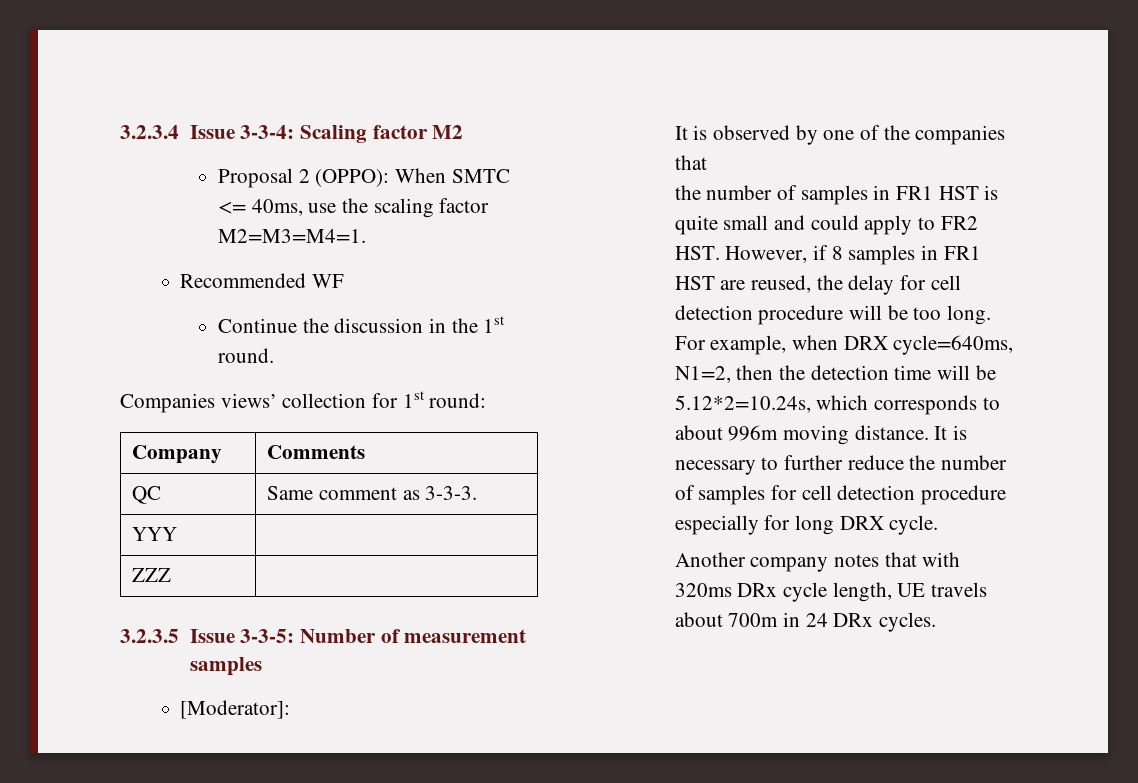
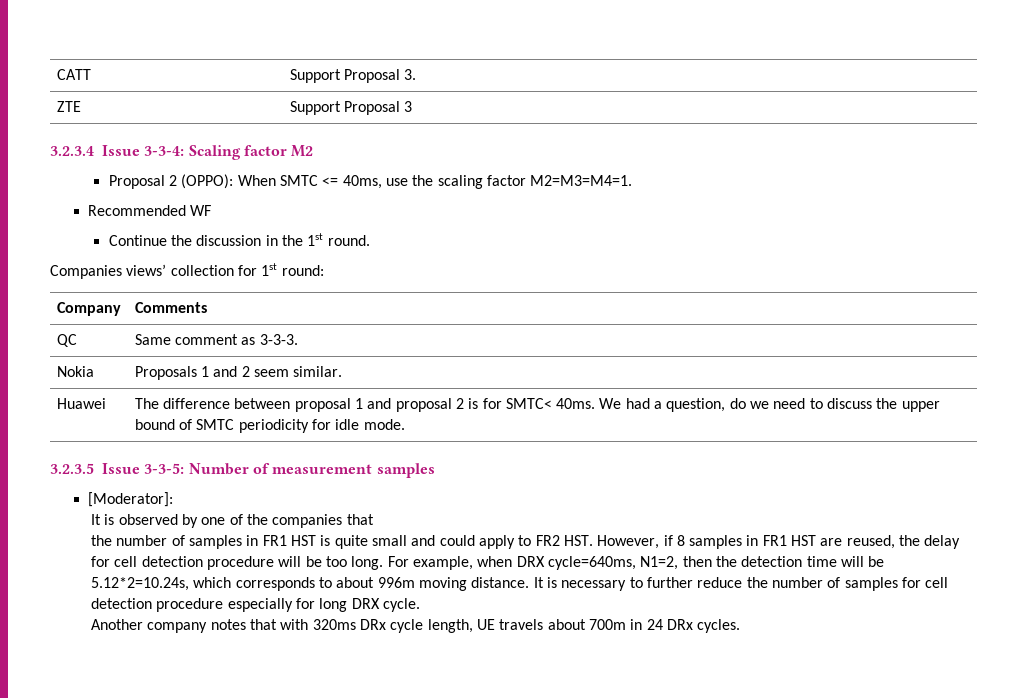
(120, 132) none -> [56,69,91,80] [289,69,417,83] [56,101,81,112] [289,101,413,115] CATT | Support Proposal 3. // ZTE | Support Proposal 3 //
[132,527,178,541] [132,568,172,582] YYY | // ZZZ | -> [56,366,94,377] [134,366,343,380] [56,398,106,409] [134,398,940,412] [134,419,405,433] Nokia | Proposals 1 and 2 seem similar. // Huawei | The difference between proposal 1 and proposal 2 is for SMTC< 40ms. We had a question, do we need to discuss the upper bound of SMTC periodicity for idle mode.

